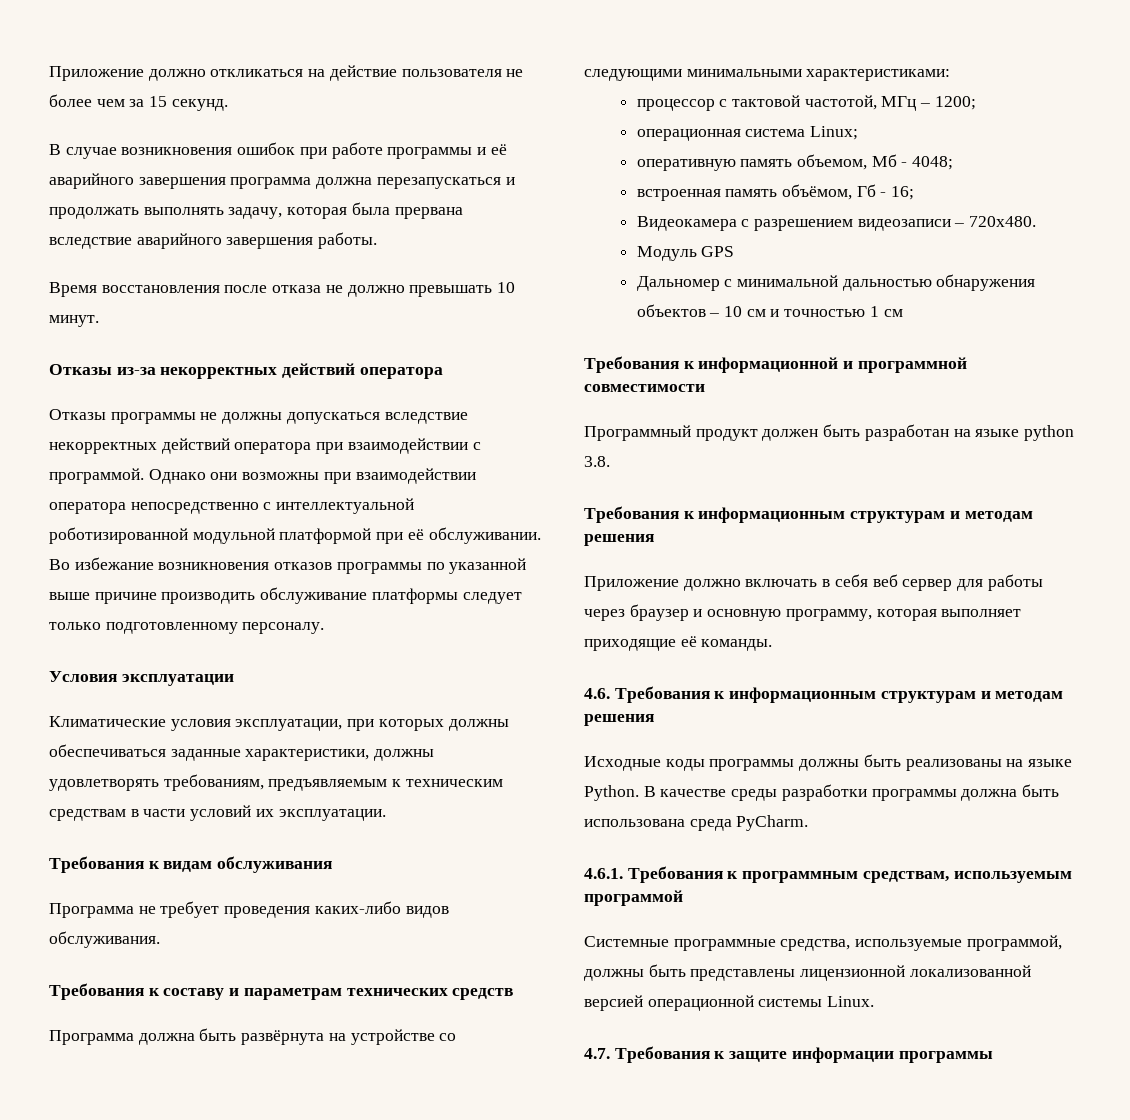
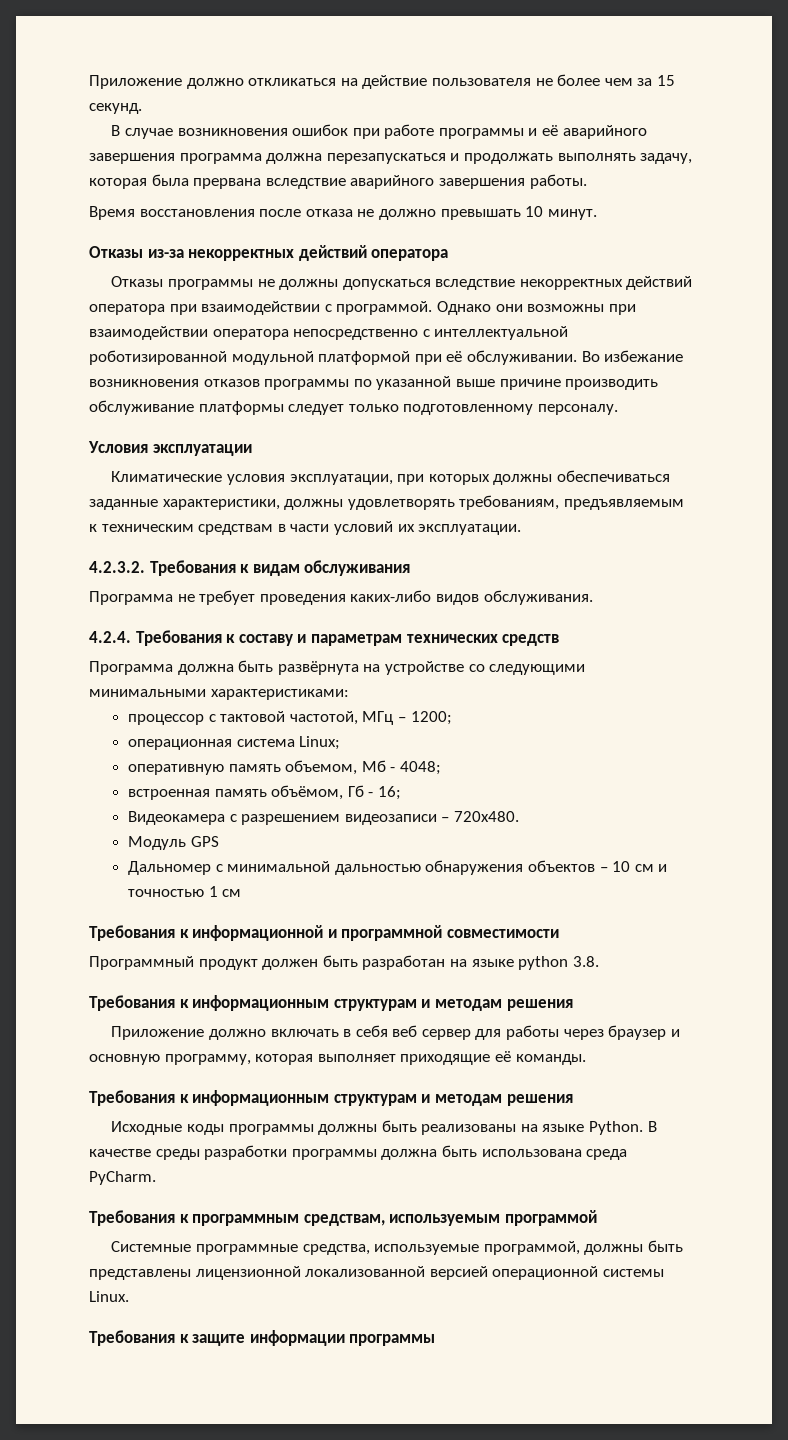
(386, 815) none -> [89,561,145,573] 4.2.3.2.
(160, 939) none -> [89,631,131,643] 4.2.4.
[584,688,610,699] 4.6. -> (586, 1059) none
[584,868,623,879] 4.6.1. -> (156, 1178) none
[584,1048,610,1059] 4.7. -> (129, 1296) none

